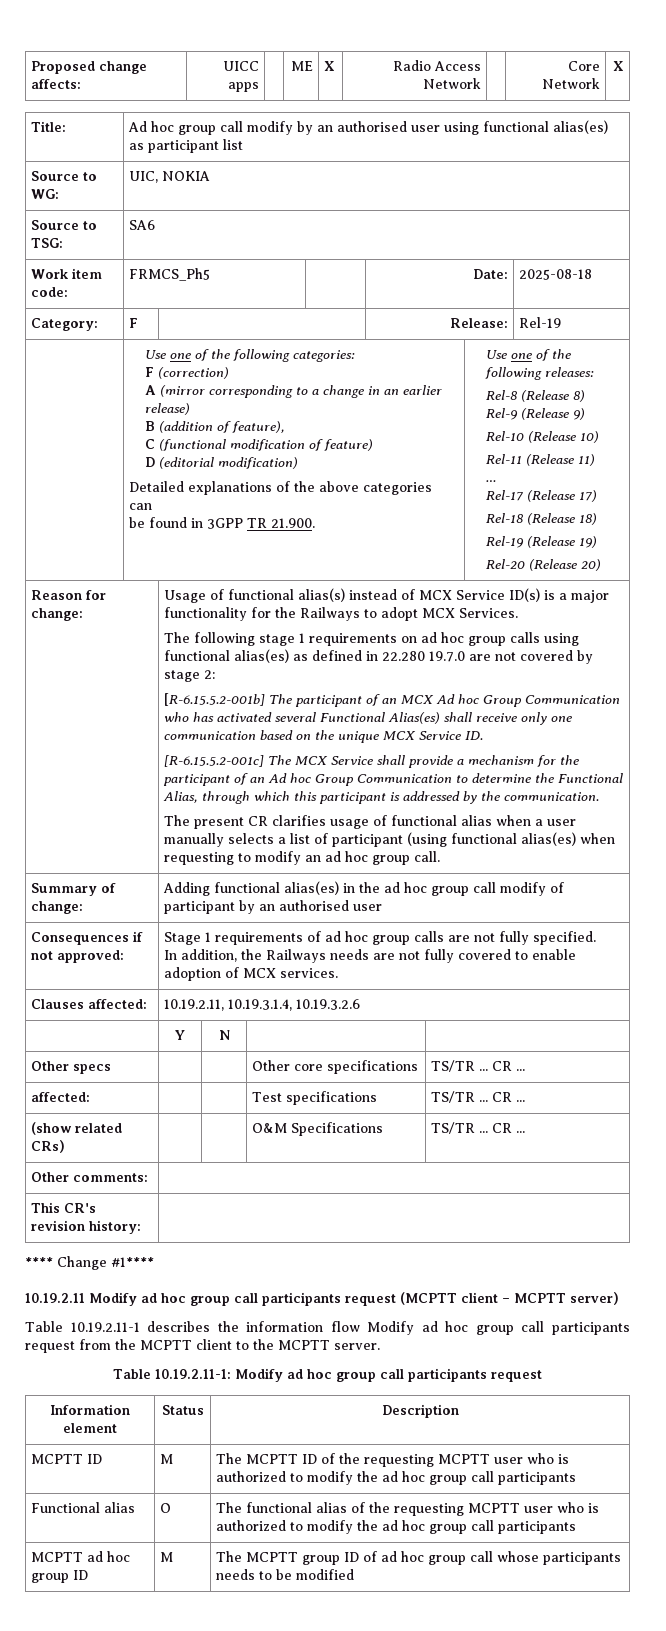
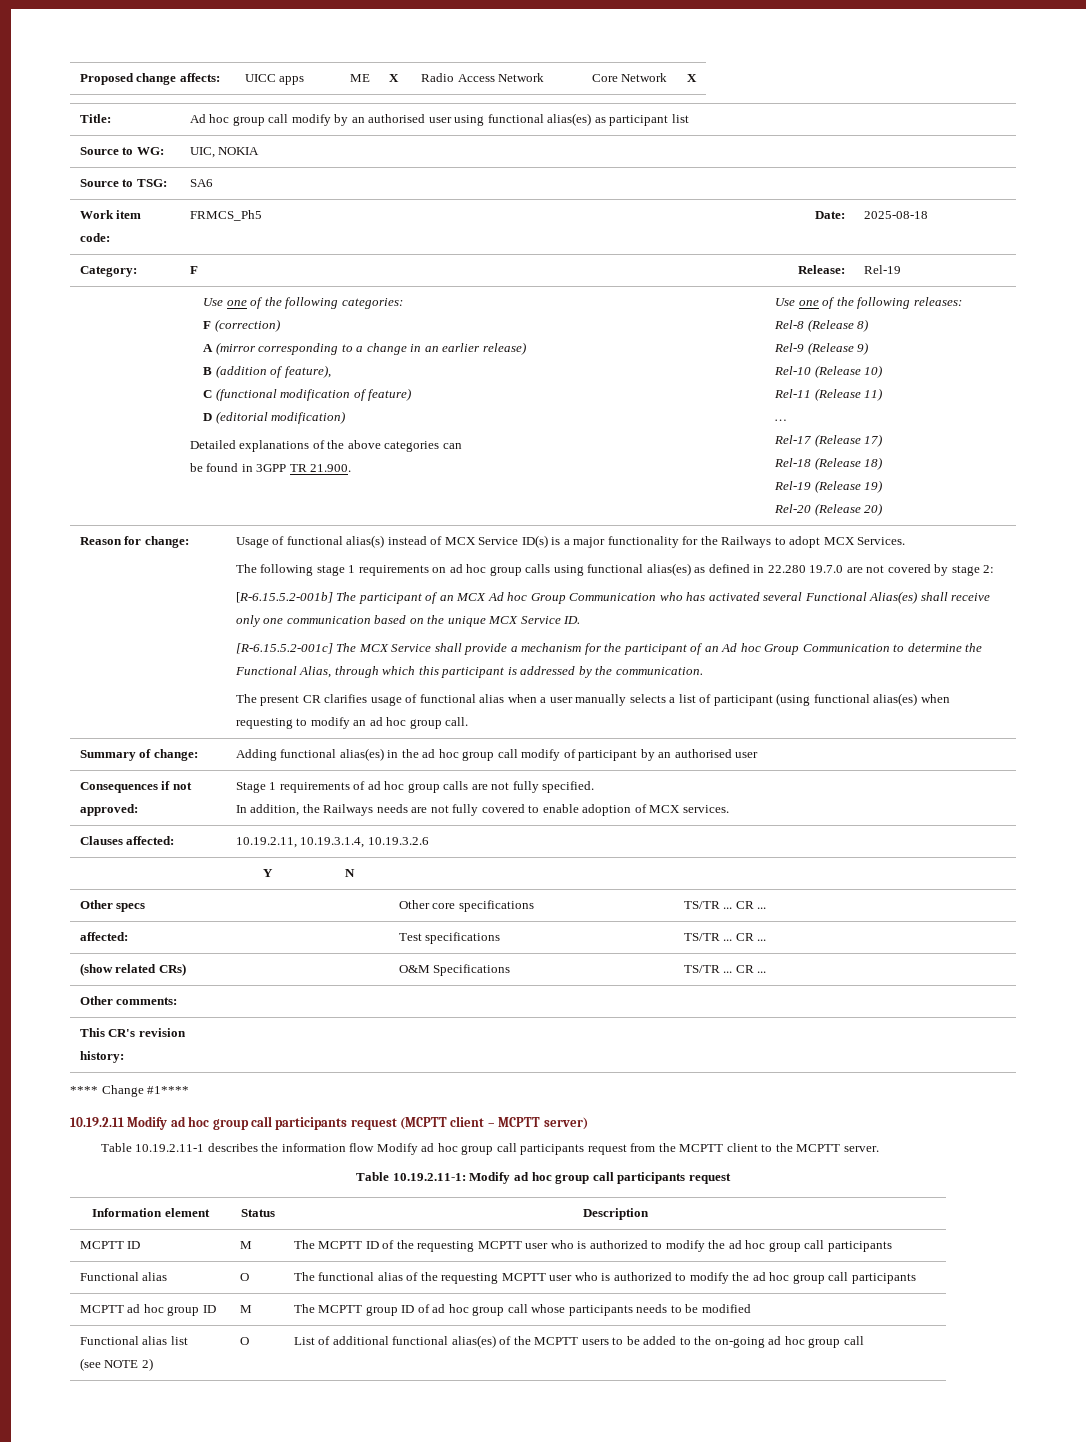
(355, 1574) none -> [79,1336,188,1345] [79,1358,153,1371] [239,1337,249,1345] [293,1335,864,1348] // Functional alias list // (see NOTE 2) | O | List of additional functional alias(es) of the MCPTT users to be added to the on-going ad hoc group call

